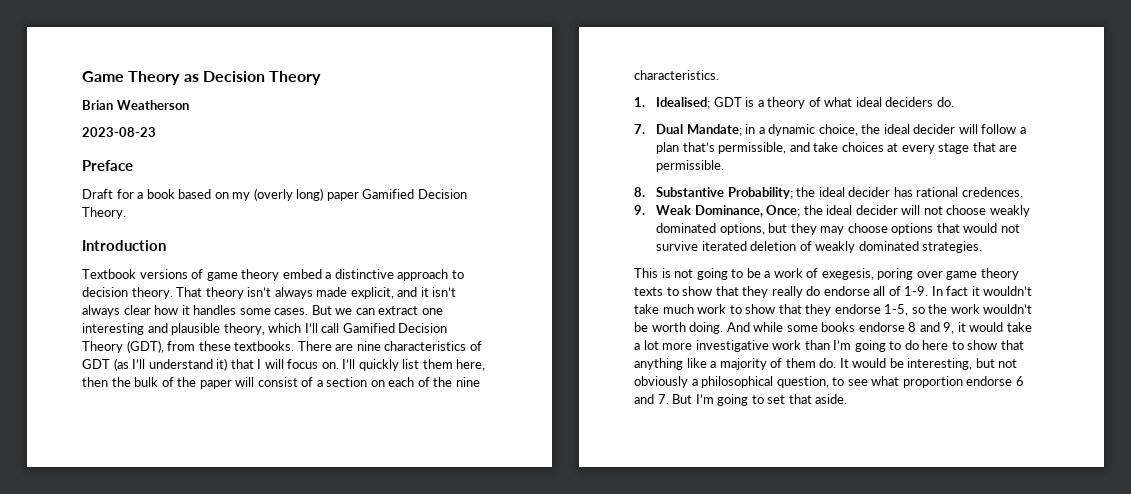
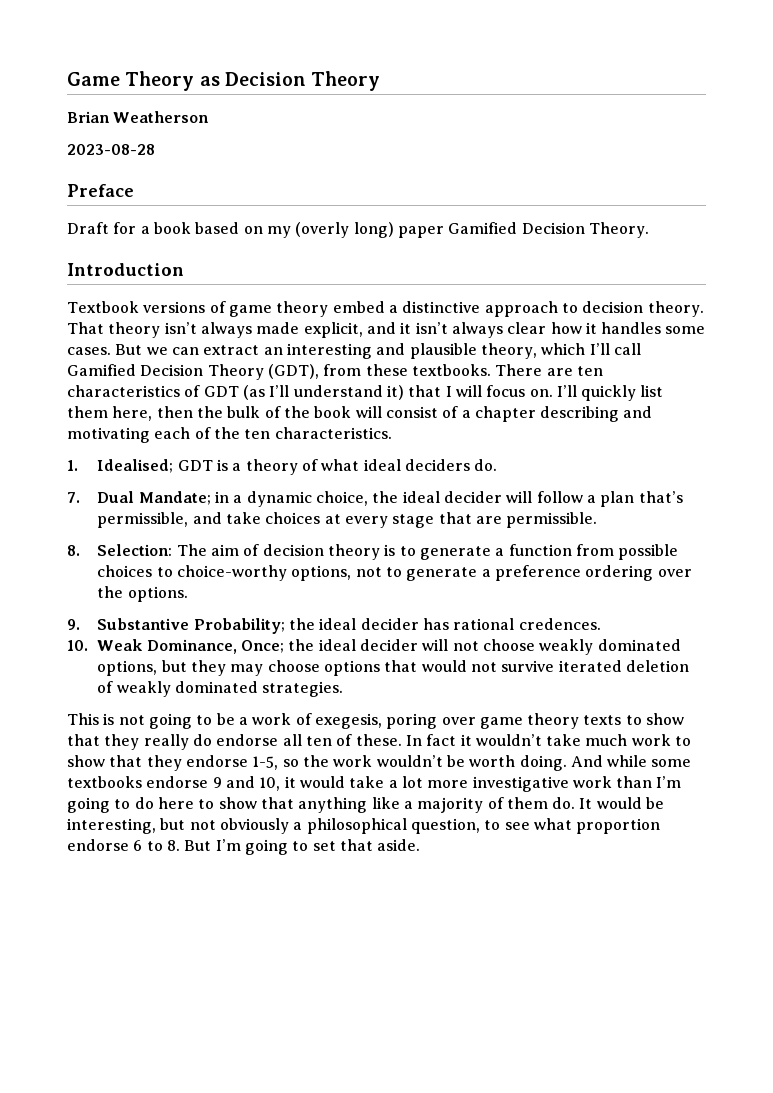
[82,127,156,137] 2023-08-23 -> [67,144,155,155] 2023-08-28
[421,308,443,315] one -> [263,347,283,355] an
[356,341,381,351] nine -> [576,366,603,376] ten
[199,380,232,389] paper -> [314,406,352,418] book
[326,377,385,387] section on -> [474,406,653,422] [67,427,150,443] chapter describing and motivating
[455,377,480,387] nine -> [244,429,271,439] ten
(645, 192) none -> [97,544,679,560] [97,565,692,581] [97,586,188,602] [67,619,80,630] Selection: The aim of decision theory is to generate a function from possible choices to choice-worthy options, not to generate a preference ordering over the options. // 9.
[634,205,645,215] 9. -> [67,640,88,651] 10.
[888,286,929,296] of 1-9. -> [305,734,402,746] ten of these.
[821,322,955,334] books endorse 8 and 9, -> [67,776,281,791] textbooks endorse 9 and 10,
[634,394,669,404] and 7. -> [146,840,180,851] to 8.

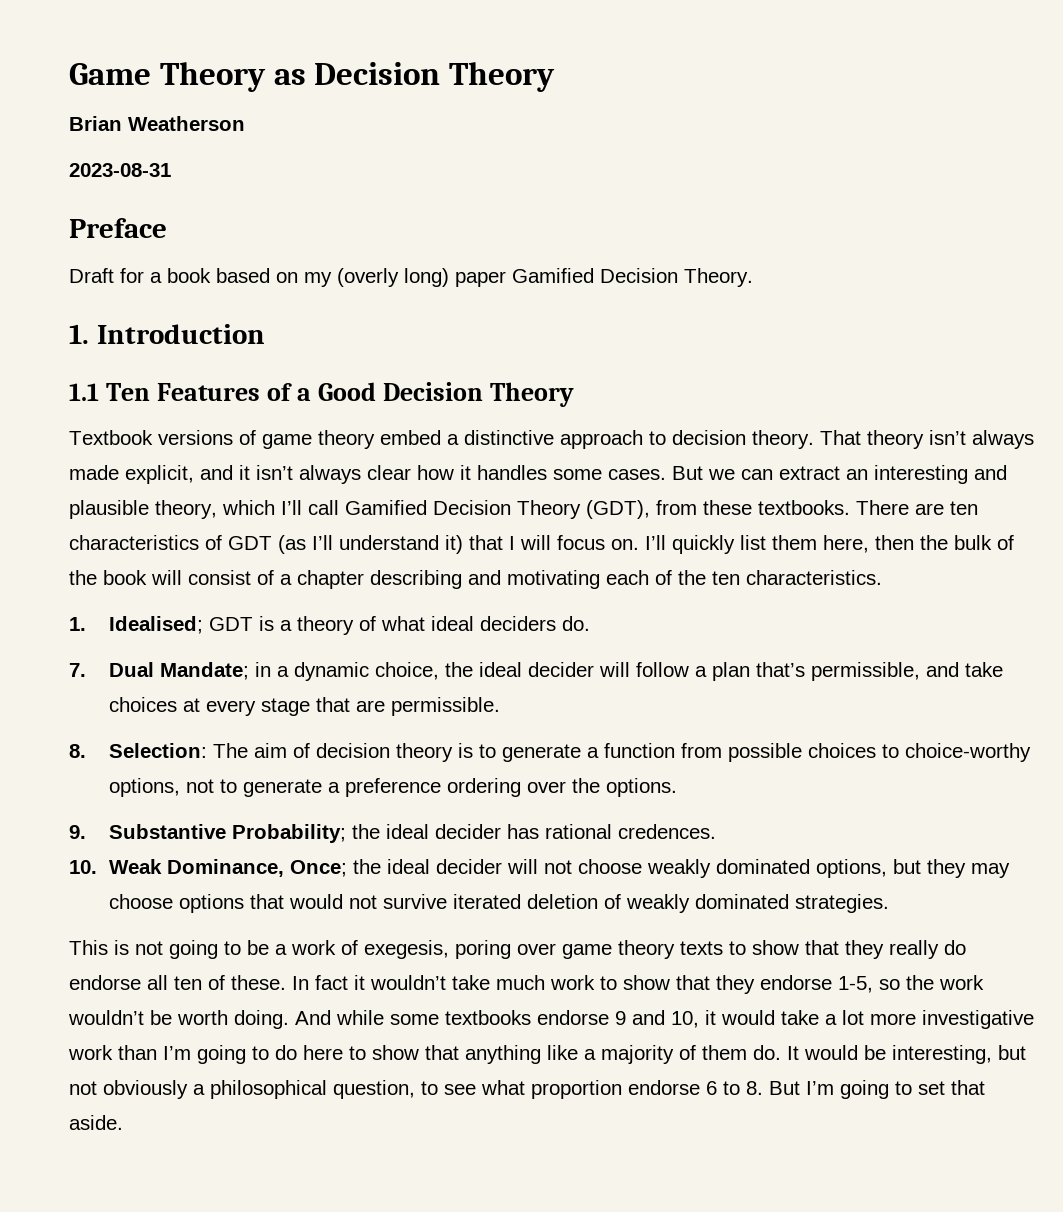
[67,144,155,155] 2023-08-28 -> [69,163,171,177] 2023-08-31
(649, 230) none -> [69,324,89,344] 1.
(184, 269) none -> [69,382,575,407] // 1.1 Ten Features of a Good Decision Theory

